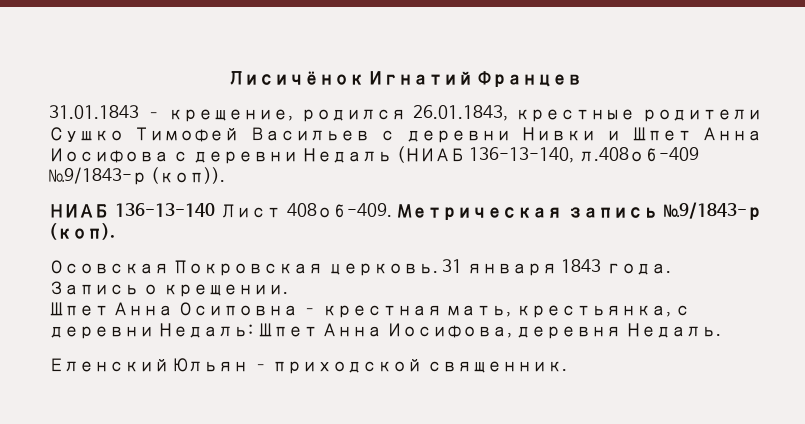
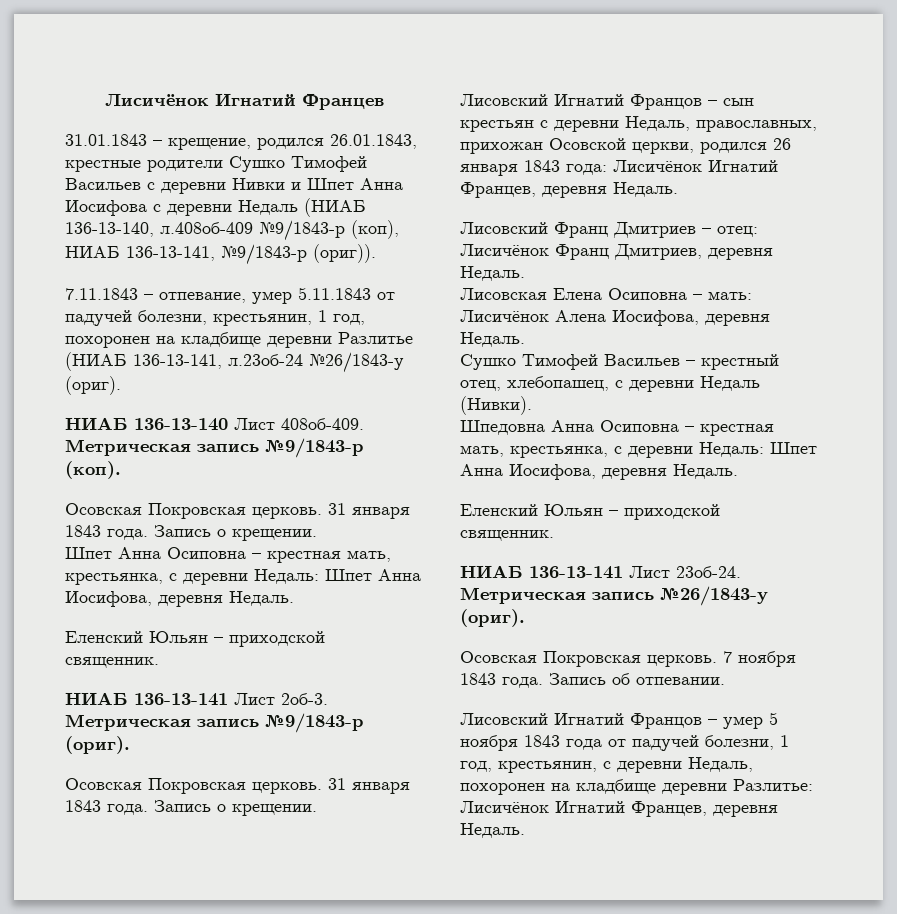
[151,167,226,184] (коп)). -> [351,220,399,239] [65,244,376,265] [65,287,395,304] [65,310,365,326] [65,332,413,348] [65,352,404,373] [65,376,121,395] (коп), НИАБ 136-13-141, №9/1843-р (ориг)). // 7.11.1843 – отпевание, умер 5.11.1843 от падучей болезни, крестьянин, 1 год, похоронен на кладбище деревни Разлитье (НИАБ 136-13-141, л.23об-24 №26/1843-у (ориг).
(567, 367) none -> [65,692,328,706] [65,713,364,733] [65,736,130,754] [65,778,410,794] [65,800,317,816] [460,94,754,110] [460,116,817,132] [460,138,791,154] [460,160,778,176] [460,182,678,198] [460,222,758,238] [460,244,773,260] [460,266,525,281] [460,288,752,300] [460,310,770,326] [460,332,525,347] [460,354,779,370] [460,376,760,392] [460,396,532,415] [460,420,774,436] [460,442,817,458] [460,464,738,480] [460,504,720,520] [460,530,554,541] [460,565,741,579] [460,586,768,606] [460,609,525,627] [460,651,796,667] [460,673,725,688] [460,712,778,729] [460,735,789,751] [460,757,753,773] [460,779,813,795] [460,801,778,817] [460,823,525,838] // НИАБ 136-13-141 Лист 2об-3. Метрическая запись №9/1843-р (ориг). // Осовская Покровская церковь. 31 января 1843 года. Запись о крещении. // Лисовский Игнатий Францов – сын крестьян с деревни Недаль, православных, прихожан Осовской церкви, родился 26 января 1843 года: Лисичёнок Игнатий Францев, деревня Недаль. // Лисовский Франц Дмитриев – отец: Лисичёнок Франц Дмитриев, деревня Недаль. // Лисовская Елена Осиповна – мать: Лисичёнок Алена Иосифова, деревня Недаль. // Сушко Тимофей Васильев – крестный отец, хлебопашец, с деревни Недаль (Нивки). // Шпедовна Анна Осиповна – крестная мать, крестьянка, с деревни Недаль: Шпет Анна Иосифова, деревня Недаль. // Еленский Юльян – приходской священник. // НИАБ 136-13-141 Лист 23об-24. Метрическая запись №26/1843-у (ориг). // Осовская Покровская церковь. 7 ноября 1843 года. Запись об отпевании. // Лисовский Игнатий Францов – умер 5 ноября 1843 года от падучей болезни, 1 год, крестьянин, с деревни Недаль, похоронен на кладбище деревни Разлитье: Лисичёнок Игнатий Францев, деревня Недаль.

